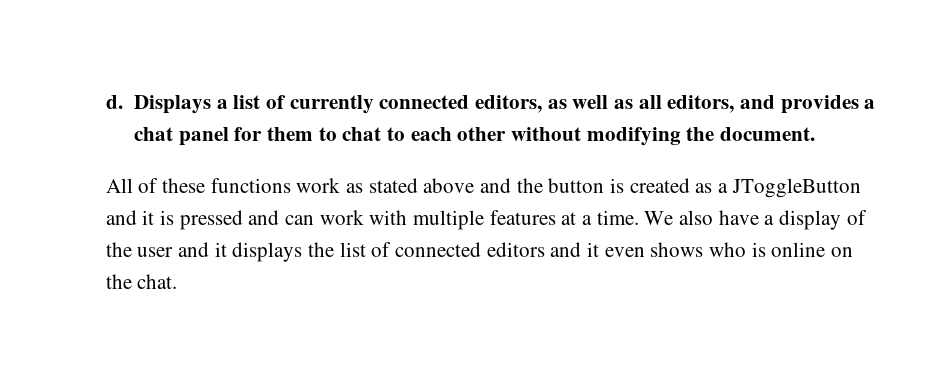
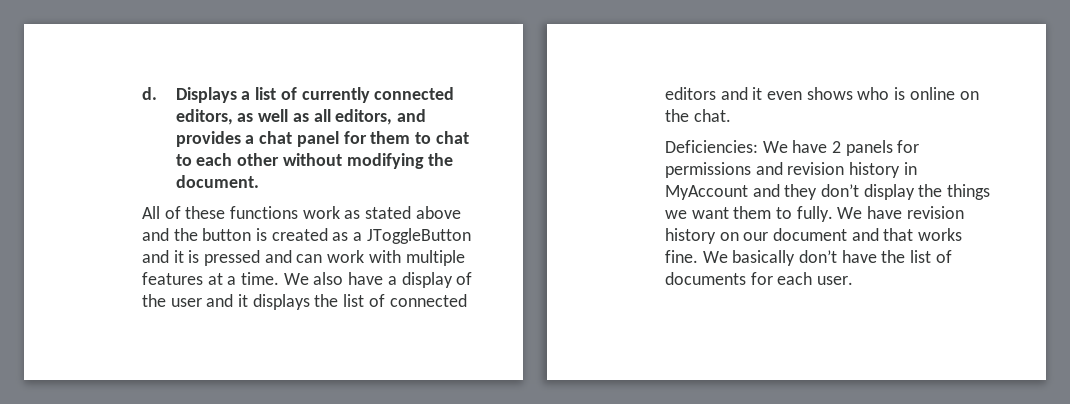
(178, 281) none -> [664,140,920,156] [664,162,917,178] [664,184,991,200] [664,206,964,222] [664,228,963,244] [664,250,952,266] [664,272,853,285] // Deficiencies: We have 2 panels for permissions and revision history in MyAccount and they don’t display the things we want them to fully. We have revision history on our document and that works fine. We basically don’t have the list of documents for each user.

